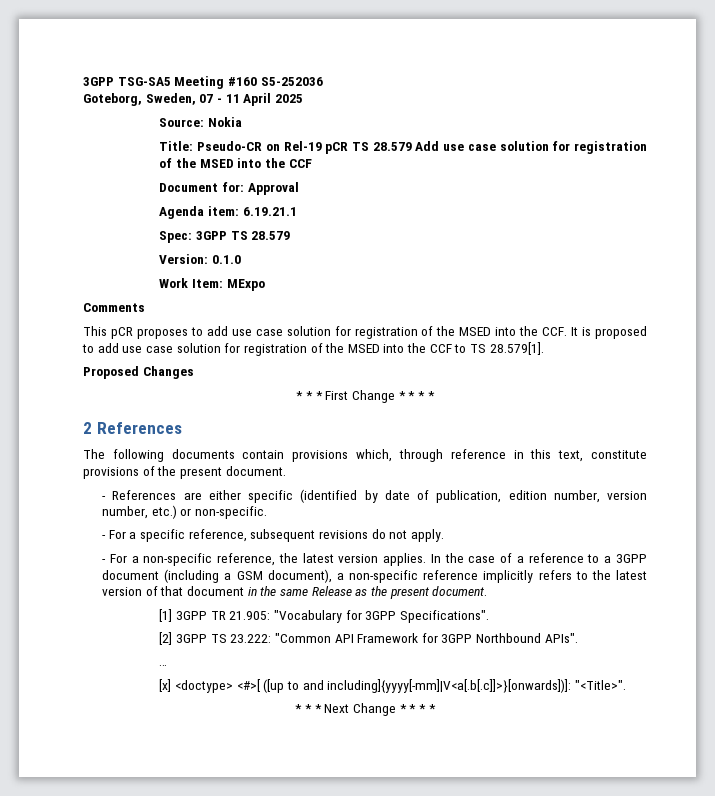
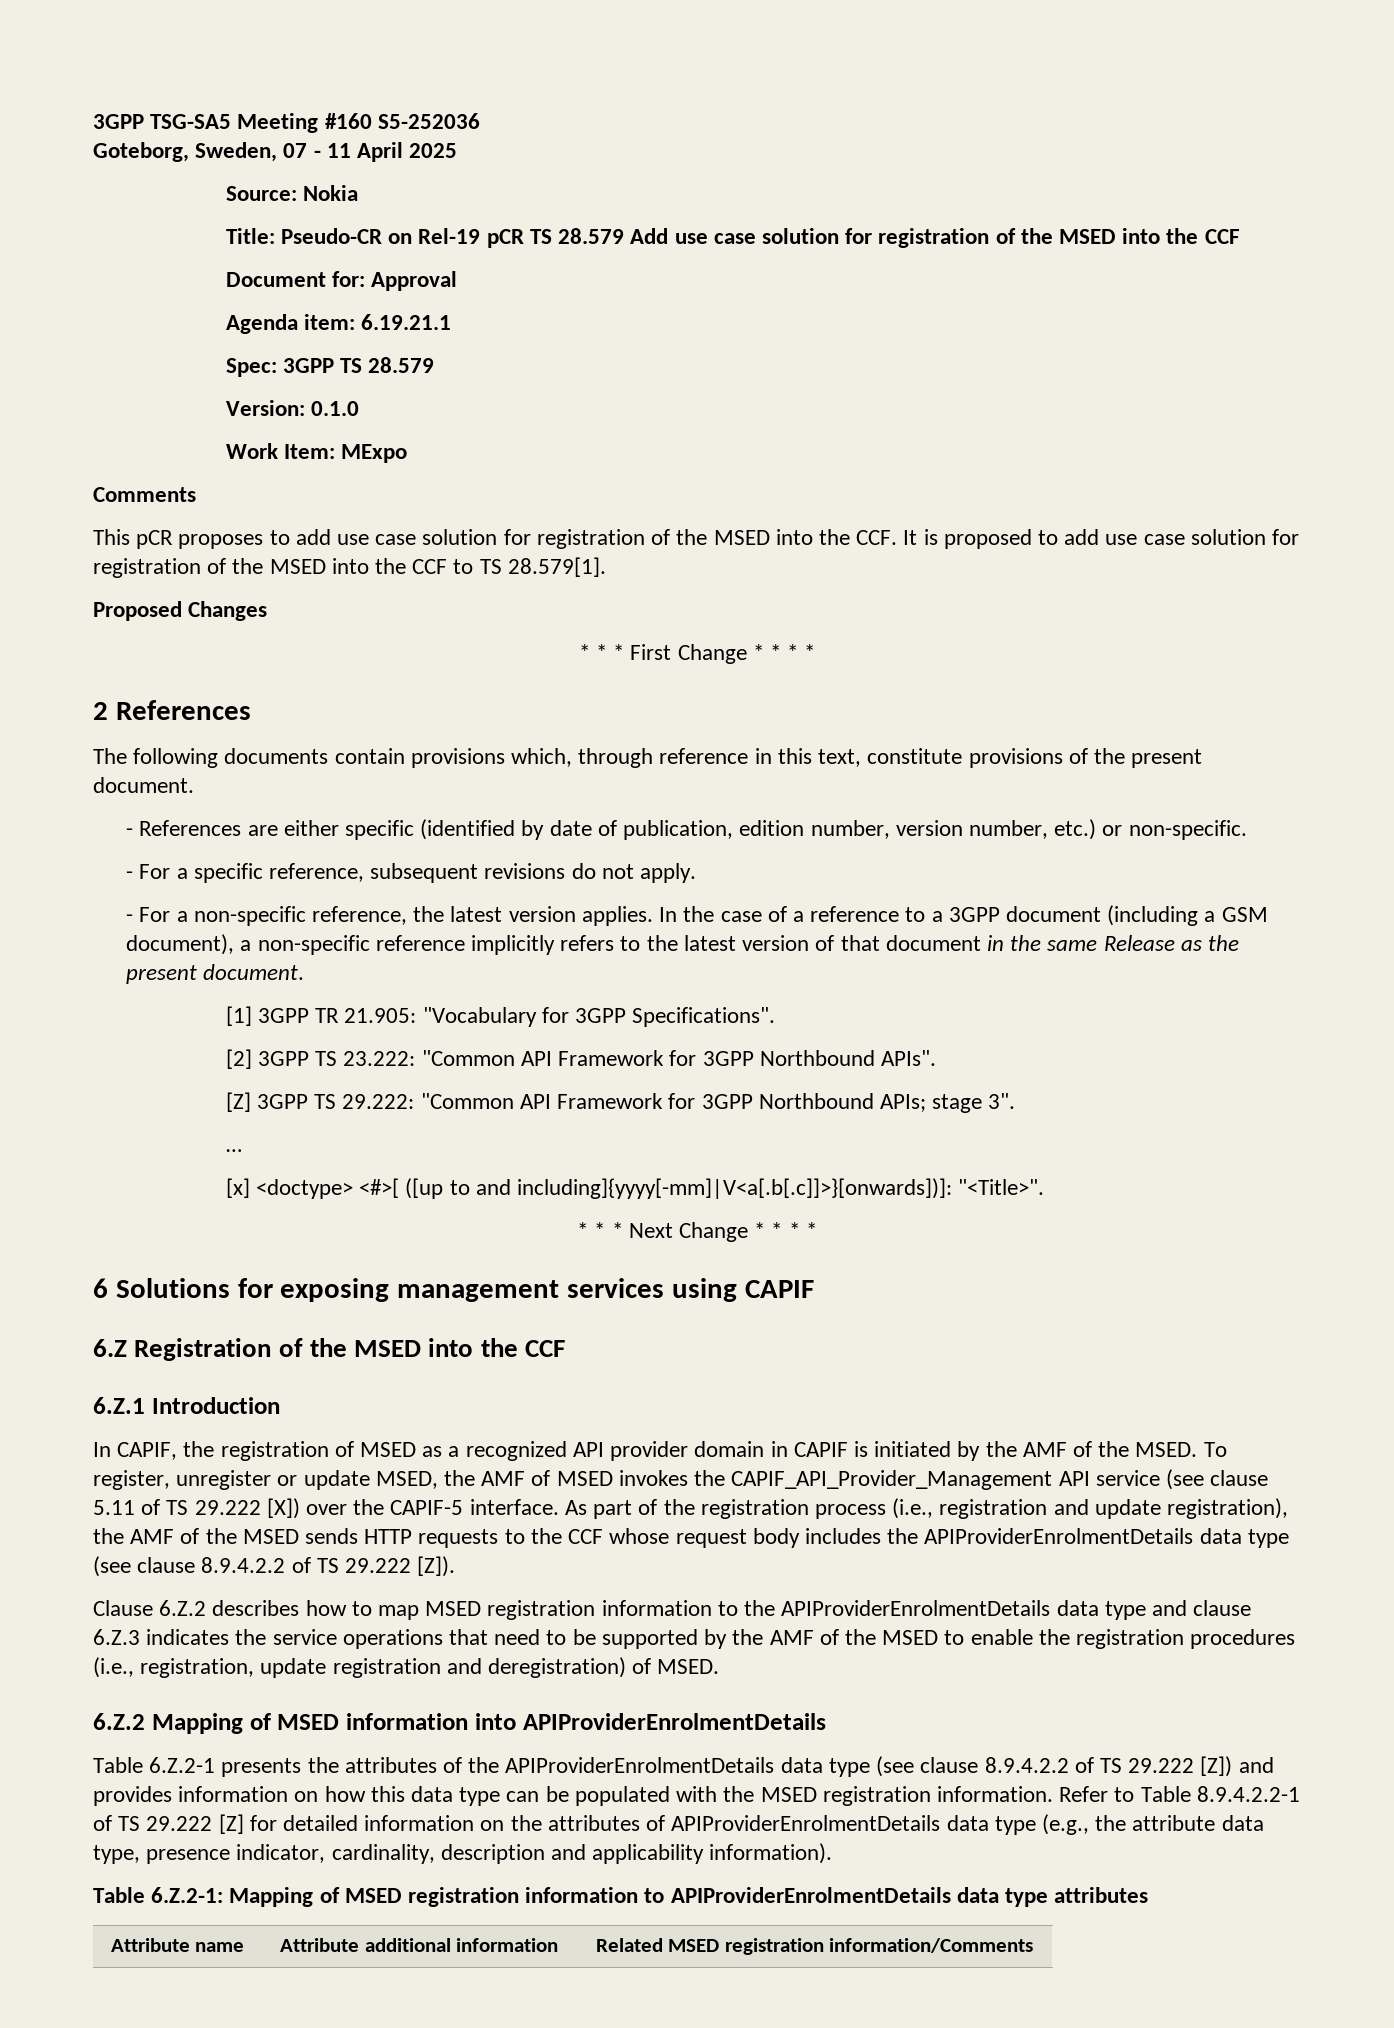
(578, 638) none -> [225,1092,1016,1113] // [Z] 3GPP TS 29.222: "Common API Framework for 3GPP Northbound APIs; stage 3".
(436, 708) none -> [93,1278,814,1302] [93,1338,566,1361] [93,1397,280,1414] [93,1441,1227,1461] [93,1469,1269,1490] [93,1498,1288,1519] [93,1528,1289,1548] [93,1556,456,1577] [93,1600,1252,1620] [93,1629,1296,1649] [93,1657,720,1678] [93,1713,826,1734] [93,1756,1274,1777] [93,1786,1300,1806] [93,1814,1264,1835] [93,1843,833,1864] [93,1887,1149,1907] [110,1938,245,1952] [279,1938,559,1952] [595,1938,1034,1955] // 6 Solutions for exposing management services using CAPIF // 6.Z Registration of the MSED into the CCF // 6.Z.1 Introduction // In CAPIF, the registration of MSED as a recognized API provider domain in CAPIF is initiated by the AMF of the MSED. To register, unregister or update MSED, the AMF of MSED invokes the CAPIF_API_Provider_Management API service (see clause 5.11 of TS 29.222 [X]) over the CAPIF-5 interface. As part of the registration process (i.e., registration and update registration), the AMF of the MSED sends HTTP requests to the CCF whose request body includes the APIProviderEnrolmentDetails data type (see clause 8.9.4.2.2 of TS 29.222 [Z]). // Clause 6.Z.2 describes how to map MSED registration information to the APIProviderEnrolmentDetails data type and clause 6.Z.3 indicates the service operations that need to be supported by the AMF of the MSED to enable the registration procedures (i.e., registration, update registration and deregistration) of MSED. // 6.Z.2 Mapping of MSED information into APIProviderEnrolmentDetails // Table 6.Z.2-1 presents the attributes of the APIProviderEnrolmentDetails data type (see clause 8.9.4.2.2 of TS 29.222 [Z]) and provides information on how this data type can be populated with the MSED registration information. Refer to Table 8.9.4.2.2-1 of TS 29.222 [Z] for detailed information on the attributes of APIProviderEnrolmentDetails data type (e.g., the attribute data type, presence indicator, cardinality, description and applicability information). // Table 6.Z.2-1: Mapping of MSED registration information to APIProviderEnrolmentDetails data type attributes // Attribute name | Attribute additional information | Related MSED registration information/Comments

